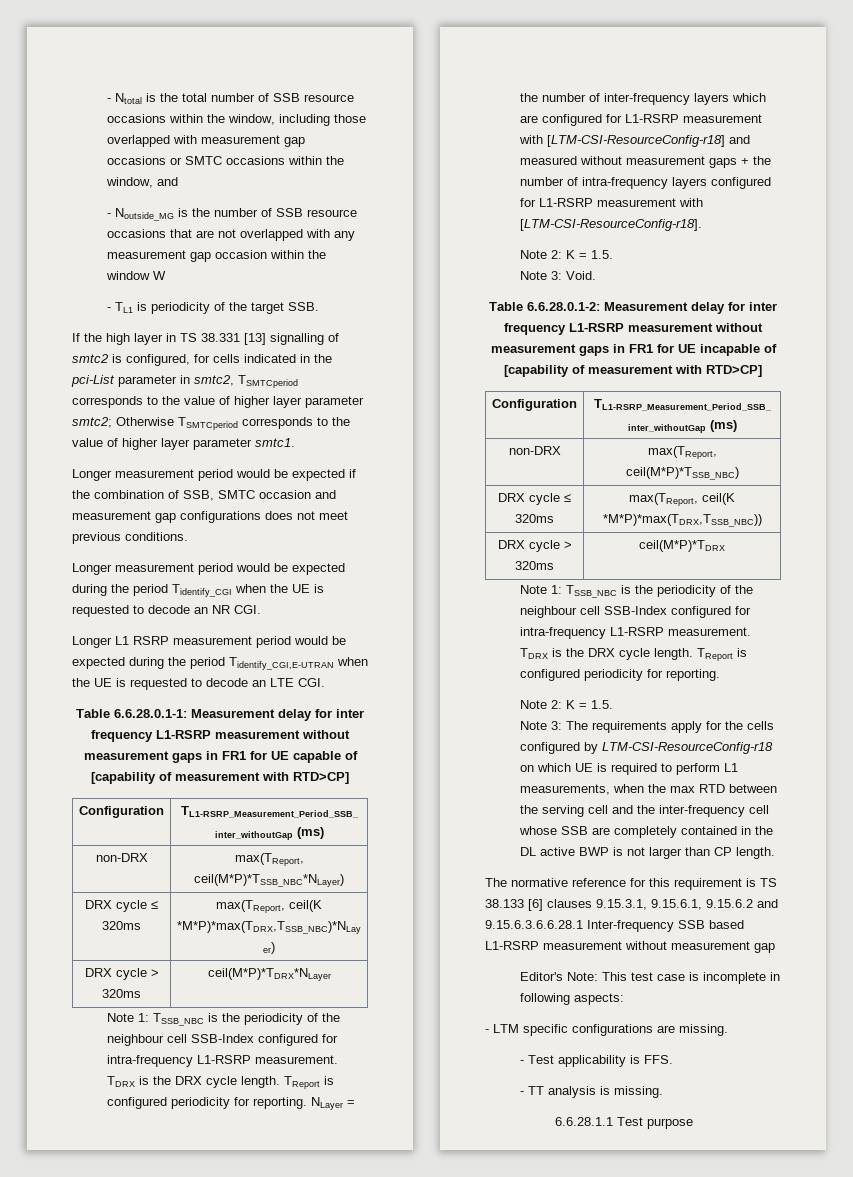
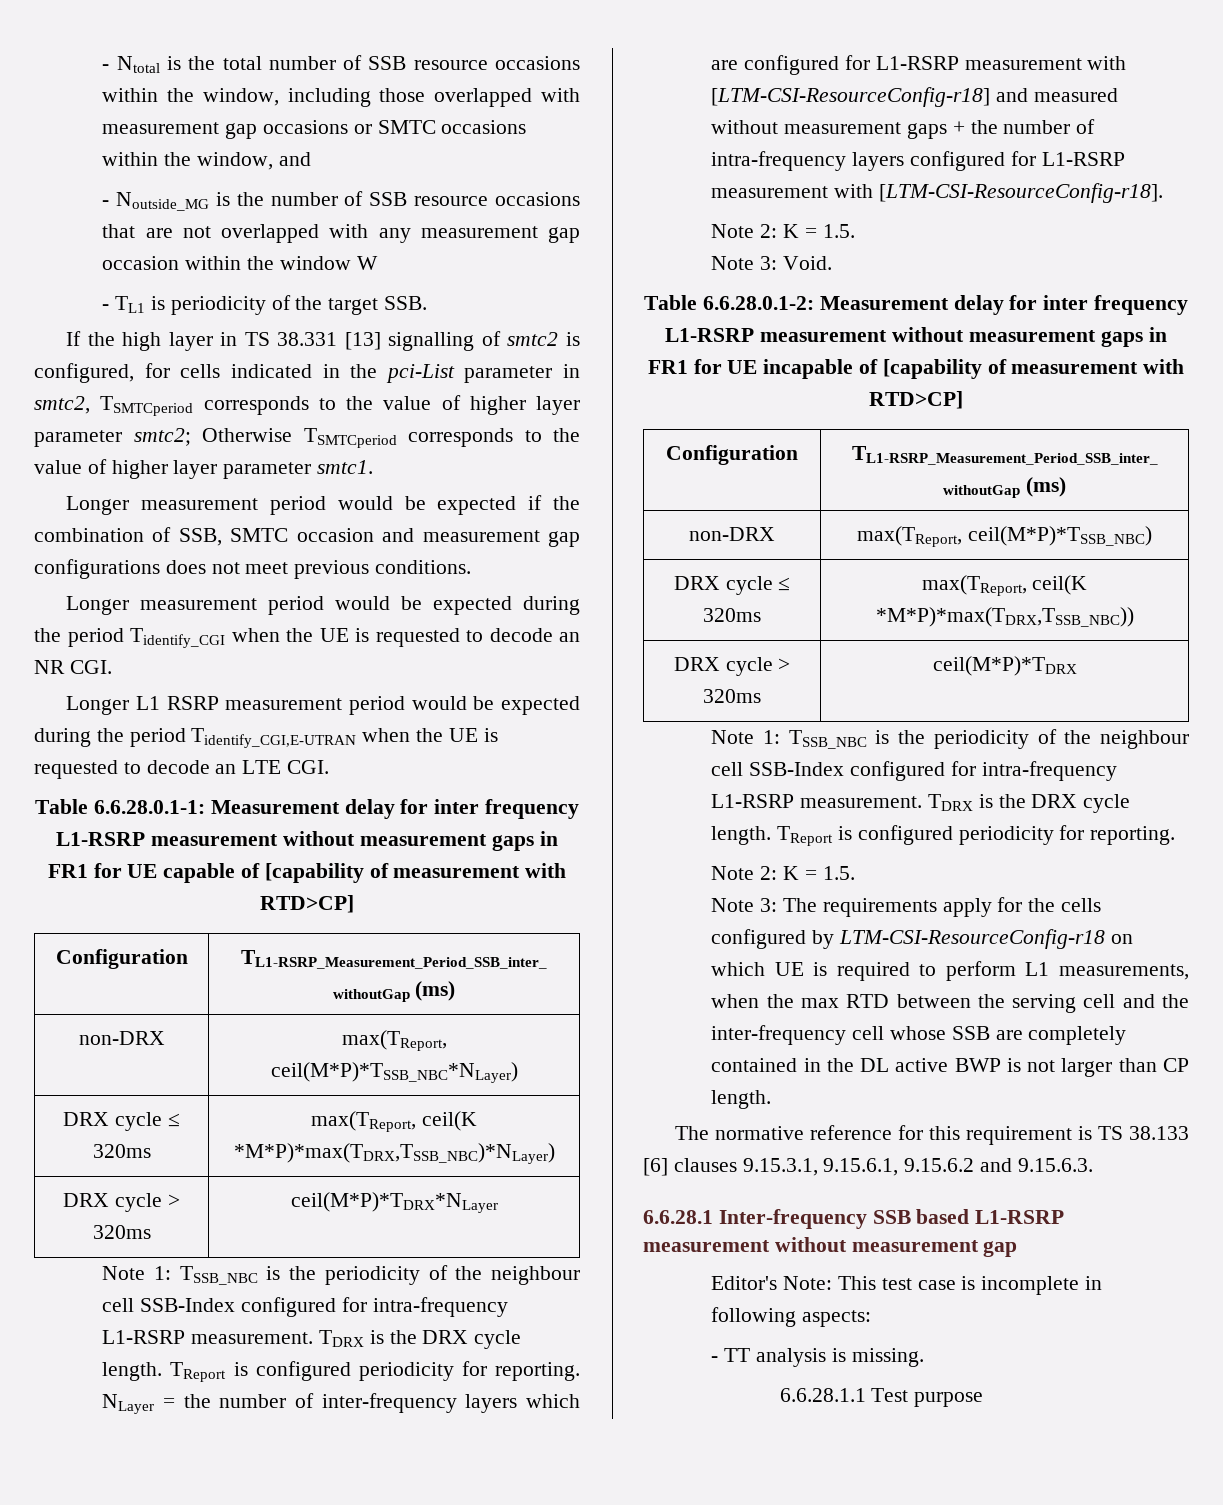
[485,920,583,929] 9.15.6.3.6.6.28.1 -> [1017,1158,1093,1172] [643,1210,713,1224] 9.15.6.3. // 6.6.28.1
[485,1024,728,1036] [520,1055,674,1067] // - LTM specific configurations are missing. // - Test applicability is FFS. -> (872, 1318) none

